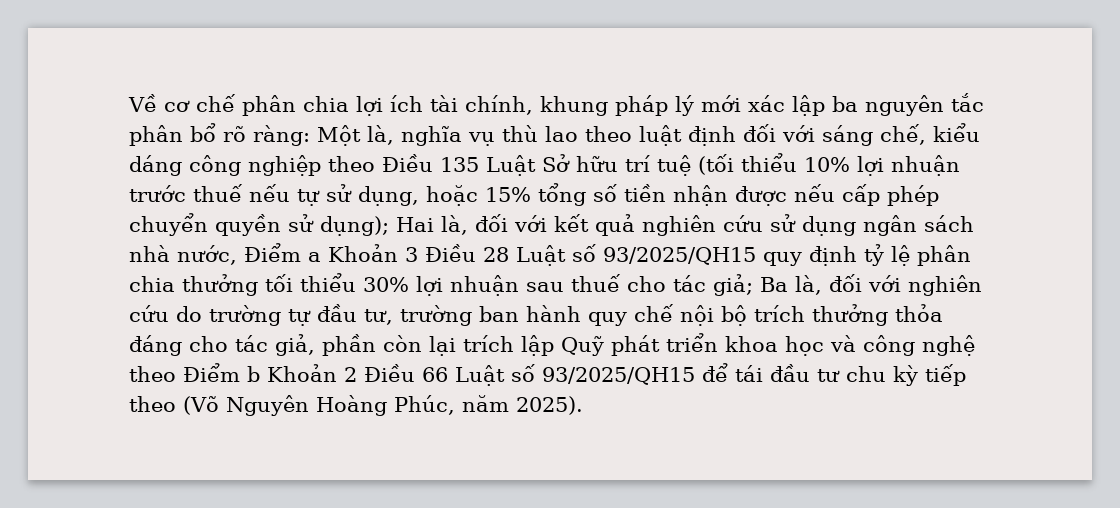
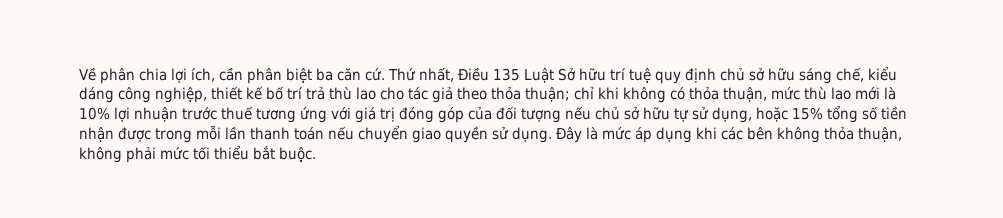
[164,94,236,112] cơ chế -> (96, 74) none
[390,93,984,116] [129,123,980,146] [129,155,375,176] ích tài chính, khung pháp lý mới xác lập ba nguyên tắc phân bổ rõ ràng: Một là, nghĩa vụ thù lao theo luật định đối với sáng chế, kiểu dáng công nghiệp theo -> [191,67,454,84] ích, cần phân biệt ba căn cứ. Thứ nhất,
[698,153,797,175] (tối thiểu -> [655,66,897,84] [79,86,896,103] quy định chủ sở hữu sáng chế, kiểu dáng công nghiệp, thiết kế bố trí trả thù lao cho tác giả theo thỏa thuận; chỉ khi không có thỏa thuận, mức thù lao mới là
[249,184,290,202] nếu -> [256,106,670,123] tương ứng với giá trị đóng góp của đối tượng nếu chủ sở hữu
[794,184,939,206] [129,213,974,236] [129,243,971,266] [129,273,982,296] [129,304,943,326] [129,333,975,356] [129,363,966,386] [129,395,583,416] nếu cấp phép chuyển quyền sử dụng); Hai là, đối với kết quả nghiên cứu sử dụng ngân sách nhà nước, Điểm a Khoản 3 Điều 28 Luật số 93/2025/QH15 quy định tỷ lệ phân chia thưởng tối thiểu 30% lợi nhuận sau thuế cho tác giả; Ba là, đối với nghiên cứu do trường tự đầu tư, trường ban hành quy chế nội bộ trích thưởng thỏa đáng cho tác giả, phần còn lại trích lập Quỹ phát triển khoa học và công nghệ theo Điểm b Khoản 2 Điều 66 Luật số 93/2025/QH15 để tái đầu tư chu kỳ tiếp theo (Võ Nguyên Hoàng Phúc, năm 2025). -> [155,125,902,143] [79,145,316,163] trong mỗi lần thanh toán nếu chuyển giao quyền sử dụng. Đây là mức áp dụng khi các bên không thỏa thuận, không phải mức tối thiểu bắt buộc.

